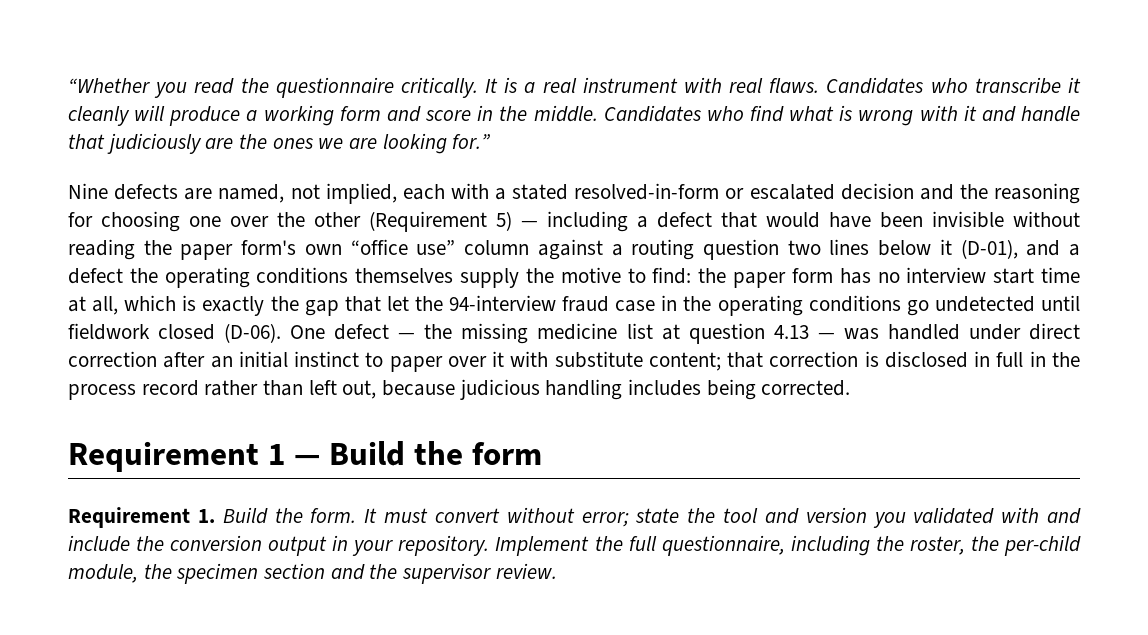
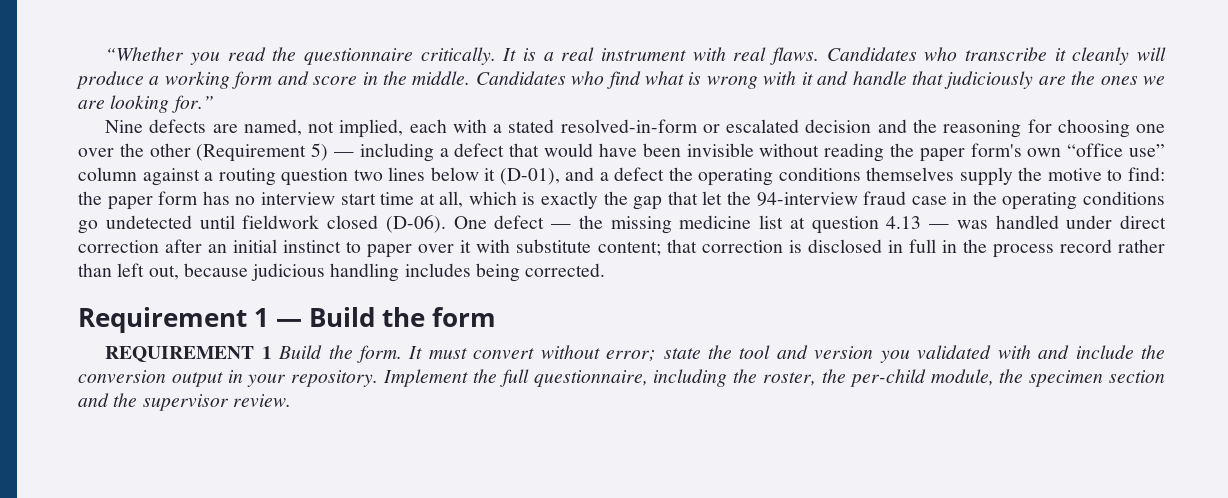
[68,507,215,528] Requirement 1. -> [105,346,272,362] REQUIREMENT 1

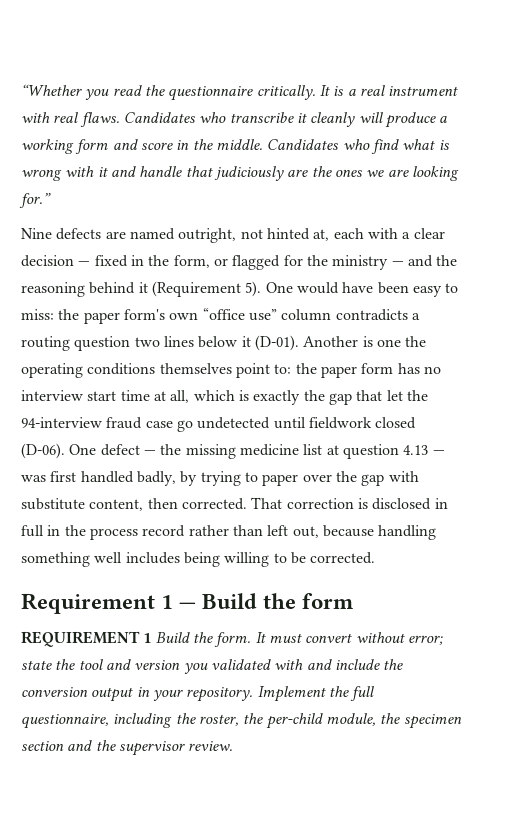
[243,119,1166,138] [78,143,885,162] named, not implied, each with a stated resolved-in-form or escalated decision and the reasoning for choosing one over the other (Requirement 5) — including a defect that would have been invisible without reading -> [129,228,445,243] [21,255,458,270] [21,281,459,297] [21,309,54,320] named outright, not hinted at, each with a clear decision — fixed in the form, or flagged for the ministry — and the reasoning behind it (Requirement 5). One would have been easy to miss:
[142,168,200,186] against -> [335,309,408,321] contradicts
[499,167,1165,186] (D-01), and a defect the operating conditions themselves supply the motive to find: -> [254,335,427,351] [21,363,292,378] (D-01). Another is one the operating conditions themselves point to:
[952,191,1166,210] in the operating conditions -> (173, 424) none
[995,215,1166,229] [78,239,697,258] handled under direct correction after an initial instinct to paper over it with substitute content; that -> [50,471,419,486] [21,497,283,511] first handled badly, by trying to paper over the gap with substitute content, then corrected. That
[251,263,520,282] judicious handling includes being -> [378,525,437,540] [21,552,306,567] handling something well includes being willing to be

